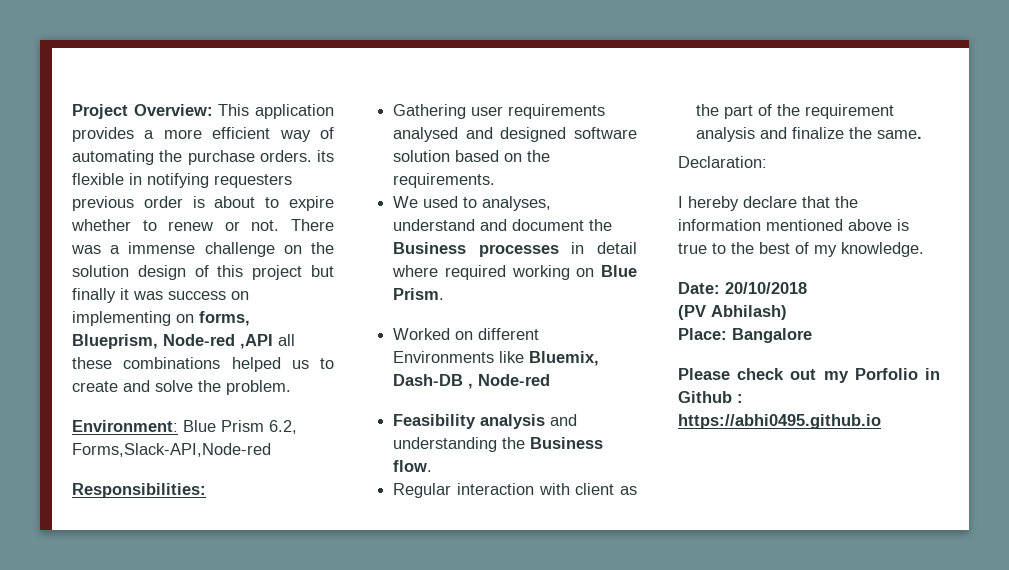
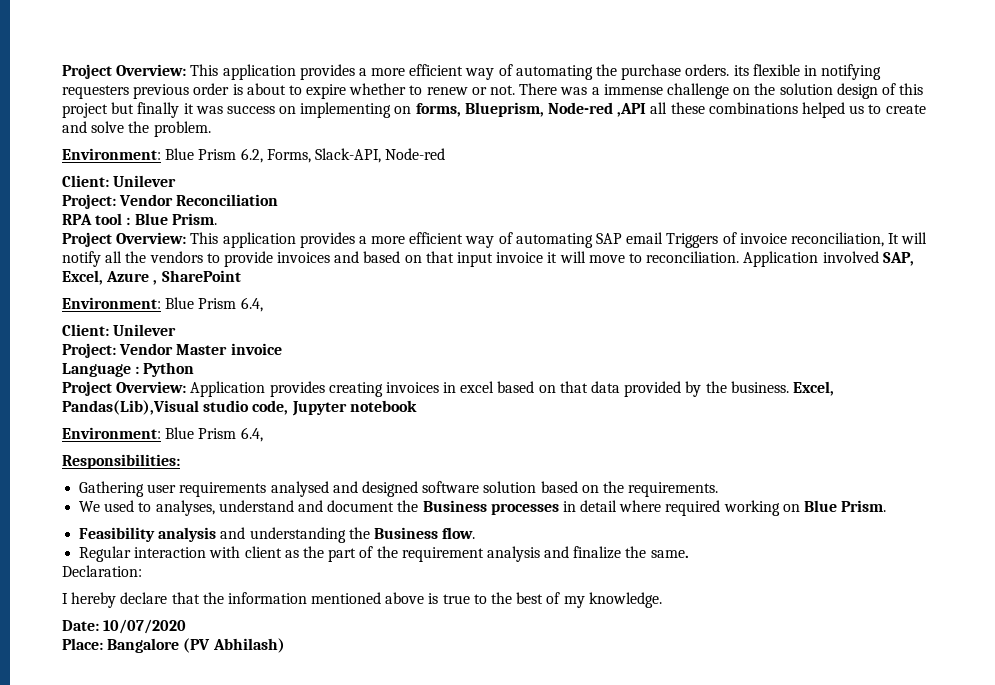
[72,443,271,457] Forms,Slack-API,Node-red -> [266,148,446,163] [62,175,177,187] [62,194,279,209] [62,213,217,225] [62,232,928,248] [62,251,914,267] [62,270,241,285] [62,297,263,312] [62,324,177,336] [62,343,282,358] [62,362,195,377] [62,381,834,397] [62,400,417,416] [62,427,263,442] Forms, Slack-API, Node-red // Client: Unilever // Project: Vendor Reconciliation // RPA tool : Blue Prism. // Project Overview: This application provides a more efficient way of automating SAP email Triggers of invoice reconciliation, It will notify all the vendors to provide invoices and based on that input invoice it will move to reconciliation. Application involved SAP, Excel, Azure , SharePoint // Environment: Blue Prism 6.4, // Client: Unilever // Project: Vendor Master invoice // Language : Python // Project Overview: Application provides creating invoices in excel based on that data provided by the business. Excel, Pandas(Lib),Visual studio code, Jupyter notebook // Environment: Blue Prism 6.4,
[393,328,540,340] [393,351,600,366] [393,374,551,389] // Worked on different Environments like Bluemix, Dash-DB , Node-red -> (887, 506) none
[725,282,807,294] [678,305,787,320] 20/10/2018 // (PV Abhilash) -> [103,619,187,634] 10/07/2020
[678,368,940,383] [678,391,743,403] [678,414,881,429] // Please check out my Porfolio in Github : https://abhi0495.github.io -> [183,638,285,653] (PV Abhilash)

